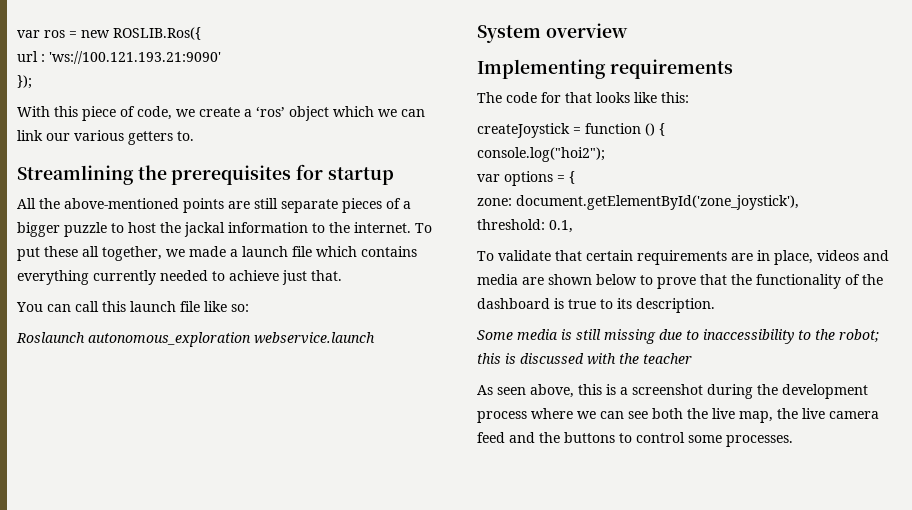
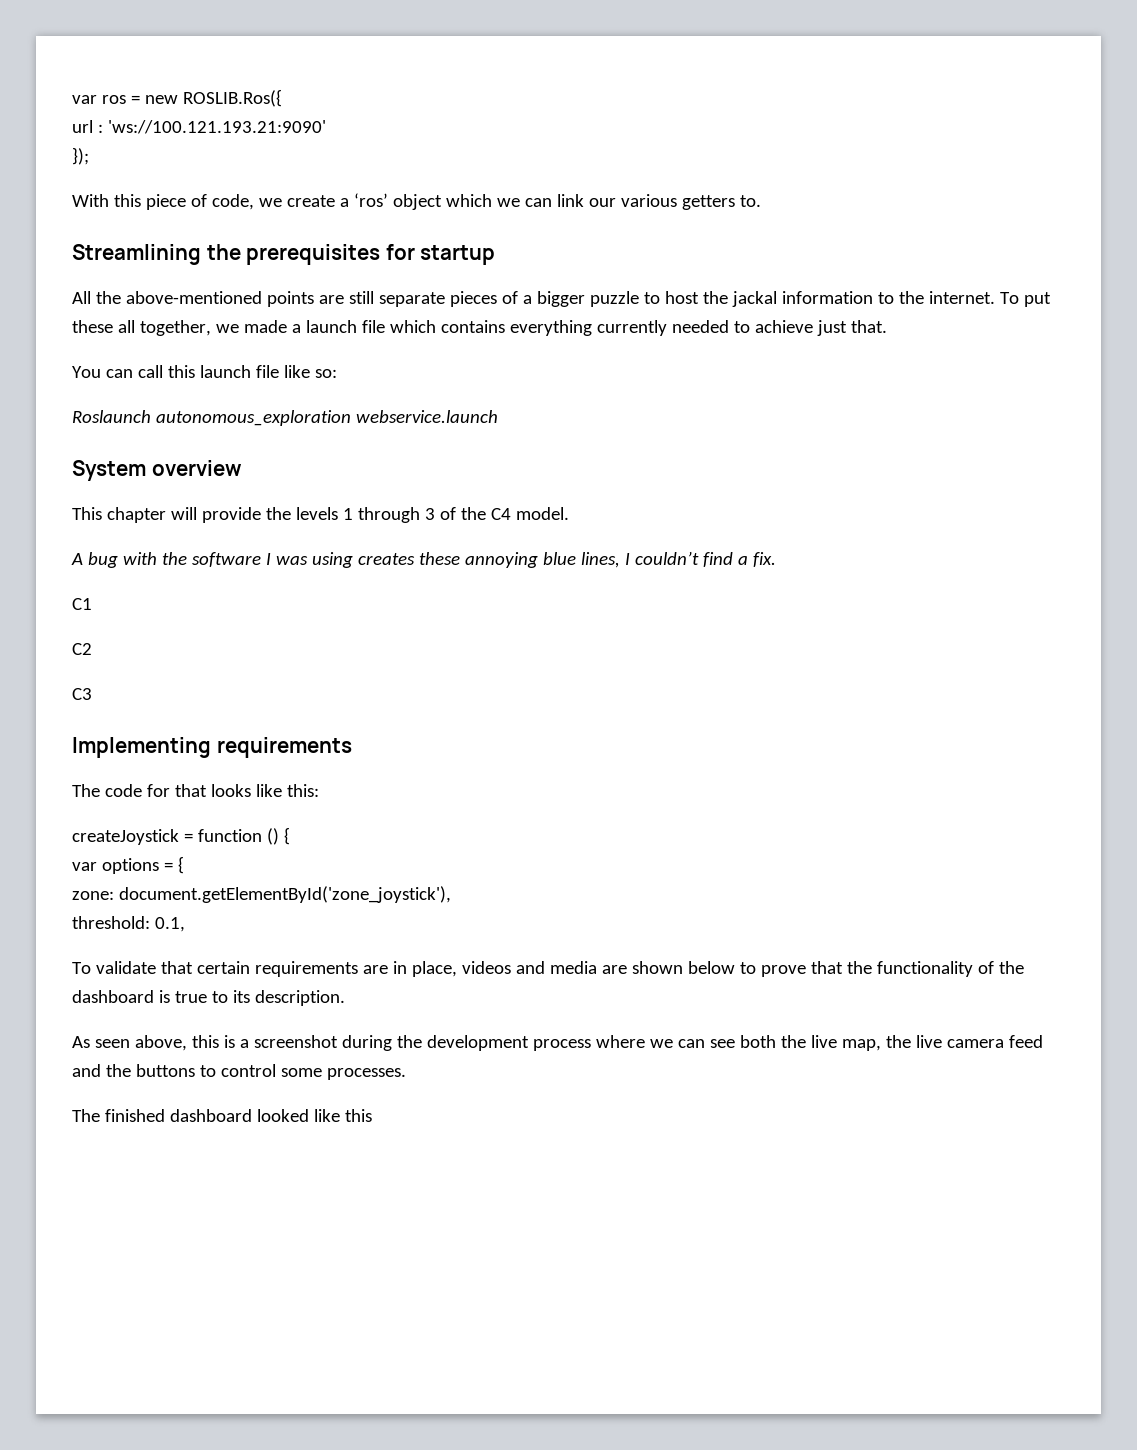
(628, 30) none -> [72,507,569,523] [71,551,776,568] [72,598,92,610] [72,643,92,655] [72,688,92,700] // This chapter will provide the levels 1 through 3 of the C4 model. // A bug with the software I was using creates these annoying blue lines, I couldn’t find a fix. // C1 // C2 // C3
[477,147,605,162] // console.log("hoi2"); -> (290, 836) none
[477,329,879,344] [477,353,692,365] // Some media is still missing due to inaccessibility to the robot; this is discussed with the teacher -> (345, 998) none
(793, 441) none -> [72,1109,372,1122] // The finished dashboard looked like this

